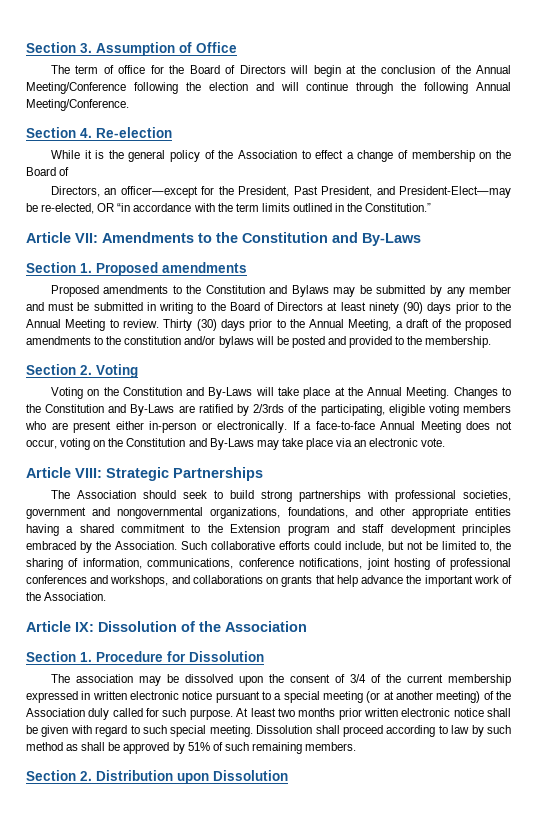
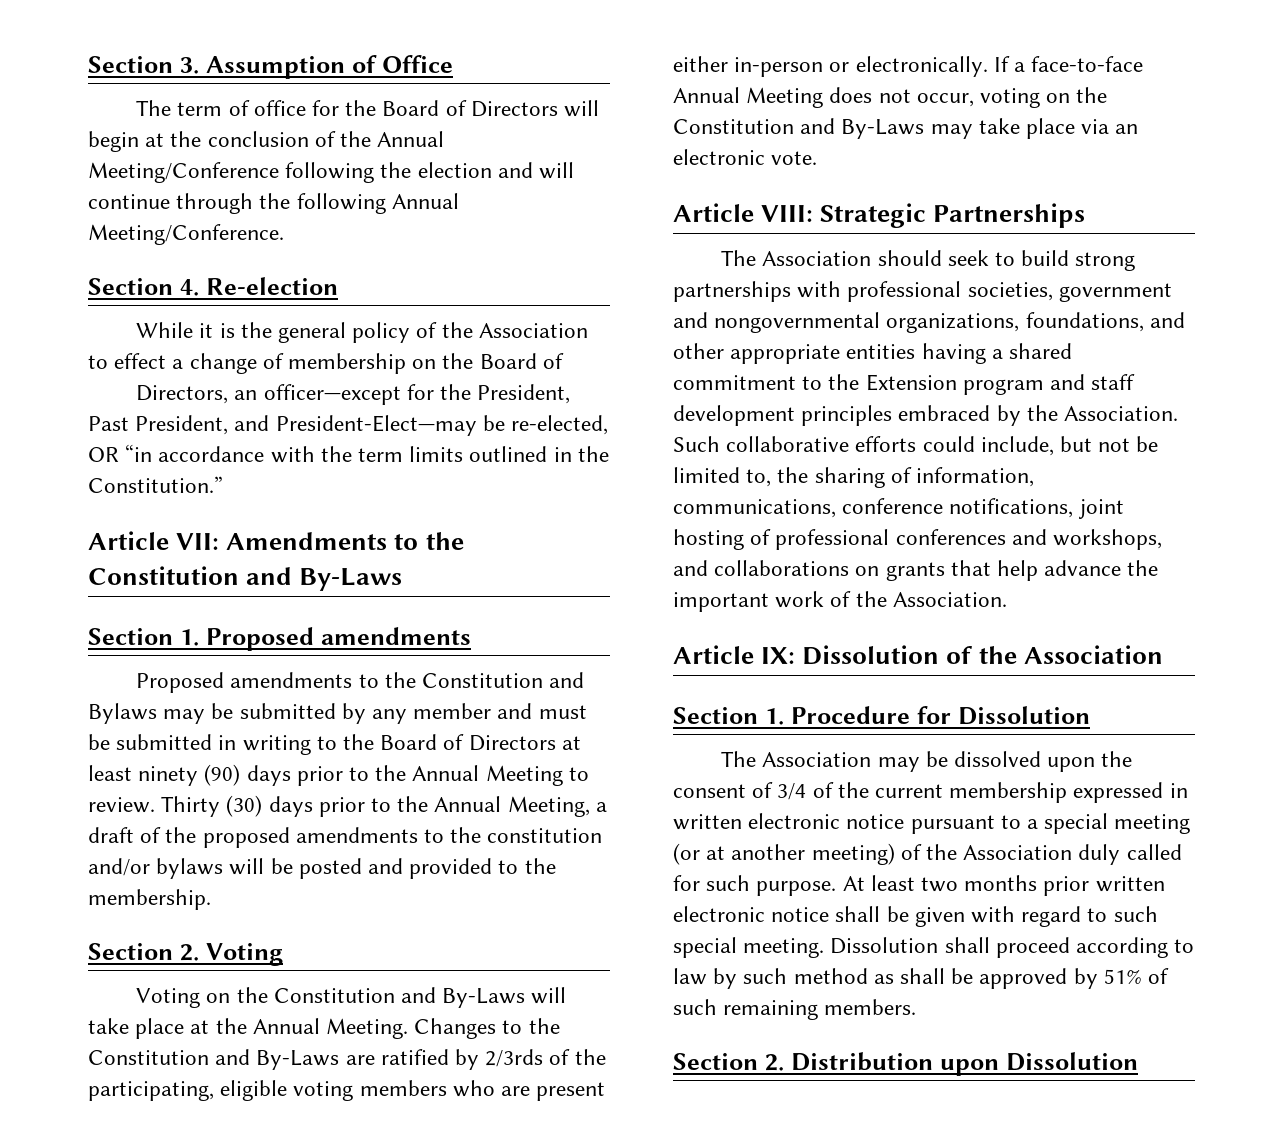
[75,674,133,683] association -> [762,752,872,767] Association

